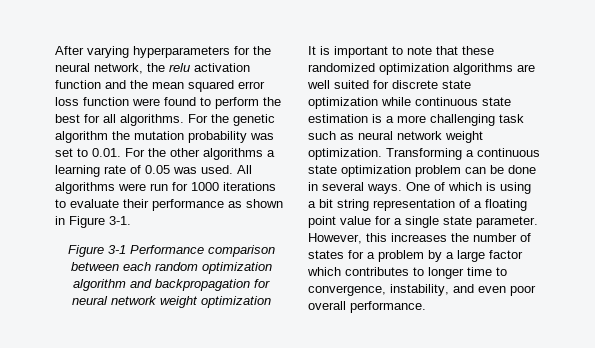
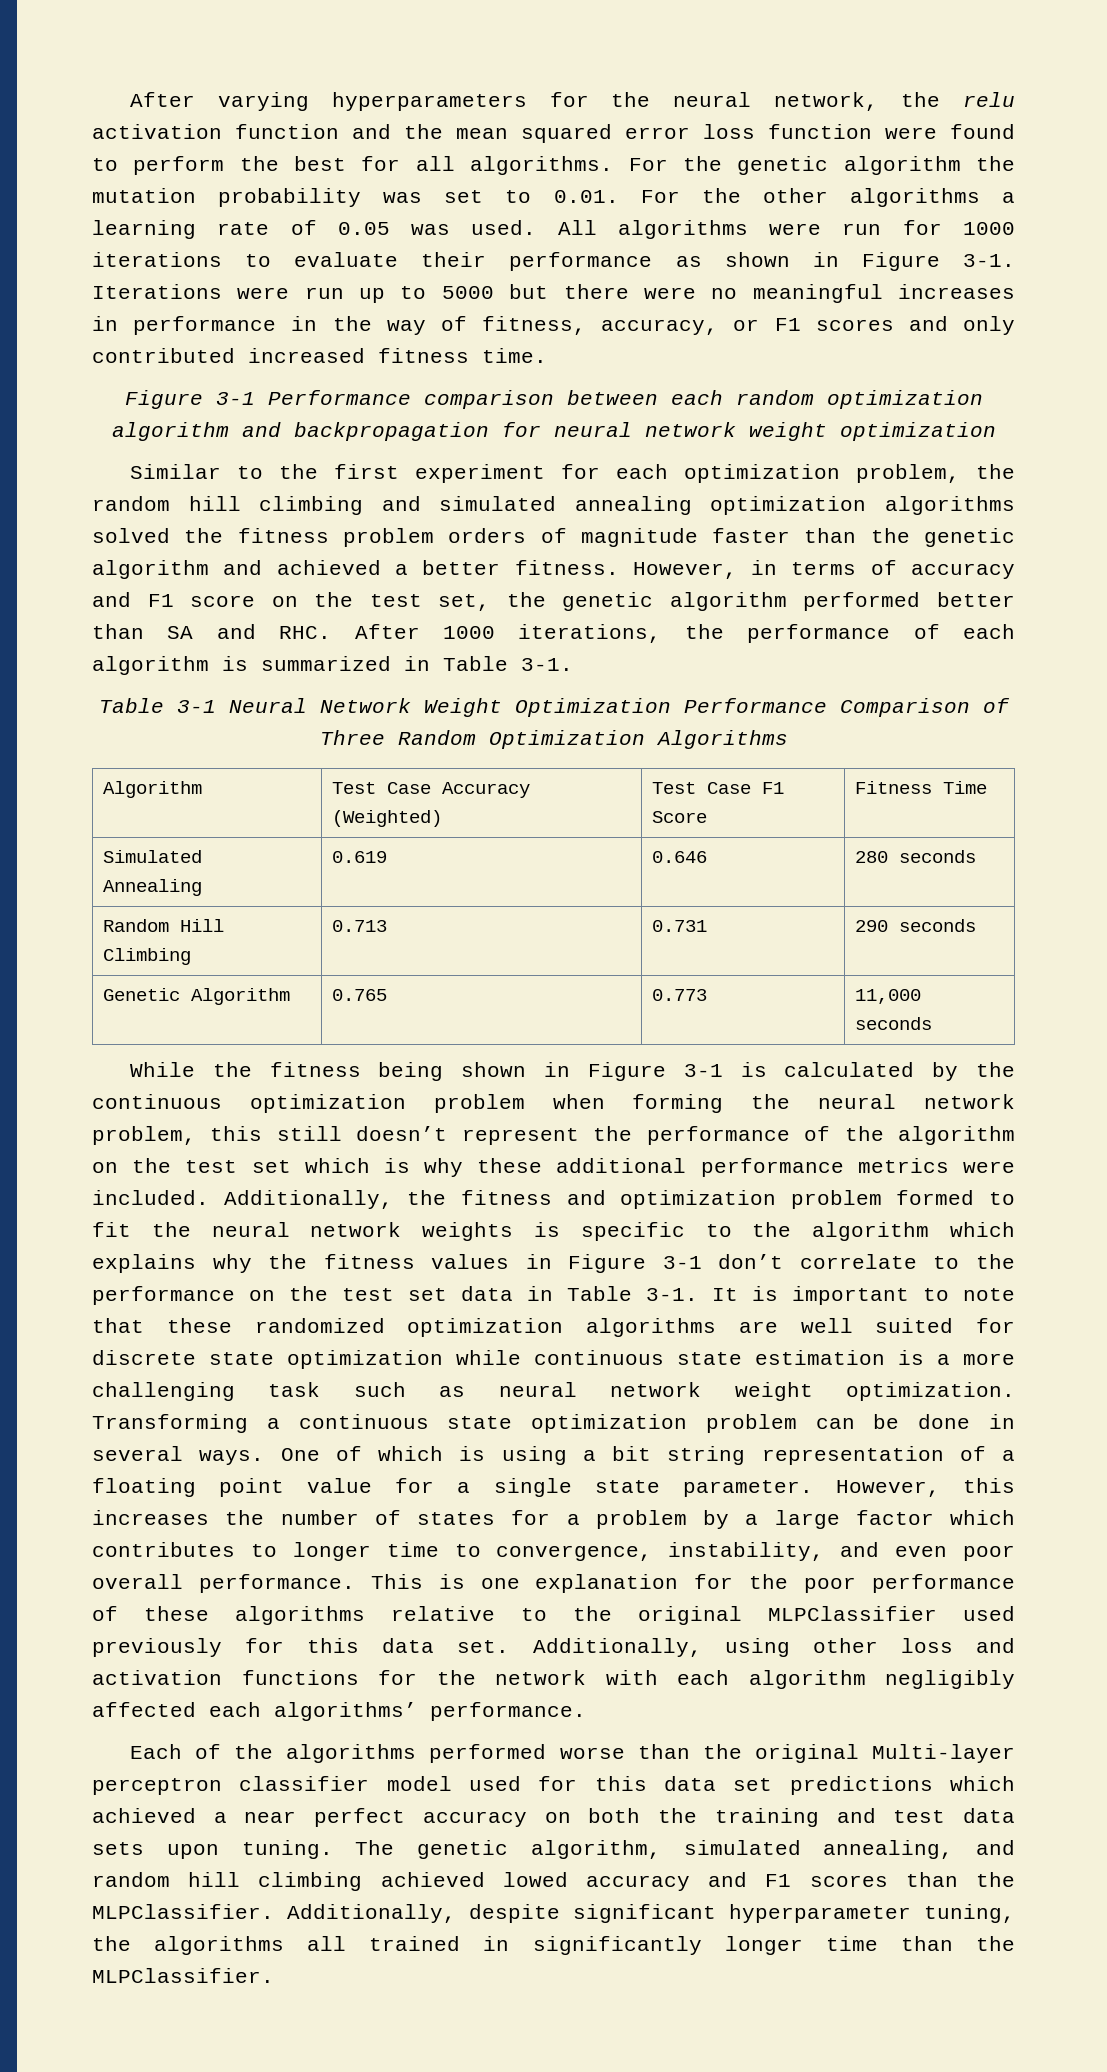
(131, 220) none -> [92,284,1016,303] [92,316,1015,335] [92,348,547,363] Iterations were run up to 5000 but there were no meaningful increases in performance in the way of fitness, accuracy, or F1 scores and only contributed increased fitness time.
(271, 302) none -> [129,464,1016,483] [92,496,1015,515] [92,528,1015,547] [92,560,1015,579] [92,592,1015,611] [92,624,1015,643] [92,656,573,675] [98,698,1010,717] [319,730,788,749] [103,781,203,798] [332,782,531,798] [332,810,443,827] [652,782,785,794] [652,811,708,823] [855,781,988,794] [103,850,203,863] [103,879,203,896] [332,851,388,863] [652,851,708,863] [855,850,977,863] [103,919,225,932] [103,948,192,965] [332,920,388,932] [652,920,708,932] [855,919,977,932] [103,988,291,1005] [332,989,388,1001] [652,989,708,1001] [855,989,922,1004] [855,1017,933,1030] [129,1062,1016,1081] [92,1094,1016,1113] [92,1126,1016,1145] [92,1158,1015,1177] [92,1190,1015,1209] [92,1222,1015,1241] [92,1254,1015,1273] [92,1286,698,1305] Similar to the first experiment for each optimization problem, the random hill climbing and simulated annealing optimization algorithms solved the fitness problem orders of magnitude faster than the genetic algorithm and achieved a better fitness. However, in terms of accuracy and F1 score on the test set, the genetic algorithm performed better than SA and RHC. After 1000 iterations, the performance of each algorithm is summarized in Table 3-1. // Table 3-1 Neural Network Weight Optimization Performance Comparison of Three Random Optimization Algorithms // Algorithm | Test Case Accuracy (Weighted) | Test Case F1 Score | Fitness Time // Simulated Annealing | 0.619 | 0.646 | 280 seconds // Random Hill Climbing | 0.713 | 0.731 | 290 seconds // Genetic Algorithm | 0.765 | 0.773 | 11,000 seconds // While the fitness being shown in Figure 3-1 is calculated by the continuous optimization problem when forming the neural network problem, this still doesn’t represent the performance of the algorithm on the test set which is why these additional performance metrics were included. Additionally, the fitness and optimization problem formed to fit the neural network weights is specific to the algorithm which explains why the fitness values in Figure 3-1 don’t correlate to the performance on the test set data in Table 3-1.
(426, 307) none -> [370,1574,1016,1593] [92,1606,1015,1625] [92,1638,1015,1657] [92,1670,1015,1689] [92,1702,586,1721] [129,1744,1015,1763] [92,1776,1016,1795] [92,1808,1016,1827] [92,1840,1015,1859] [92,1872,1016,1891] [92,1904,1015,1923] [92,1936,1015,1955] [92,1968,274,1983] This is one explanation for the poor performance of these algorithms relative to the original MLPClassifier used previously for this data set. Additionally, using other loss and activation functions for the network with each algorithm negligibly affected each algorithms’ performance. // Each of the algorithms performed worse than the original Multi-layer perceptron classifier model used for this data set predictions which achieved a near perfect accuracy on both the training and test data sets upon tuning. The genetic algorithm, simulated annealing, and random hill climbing achieved lowed accuracy and F1 scores than the MLPClassifier. Additionally, despite significant hyperparameter tuning, the algorithms all trained in significantly longer time than the MLPClassifier.

